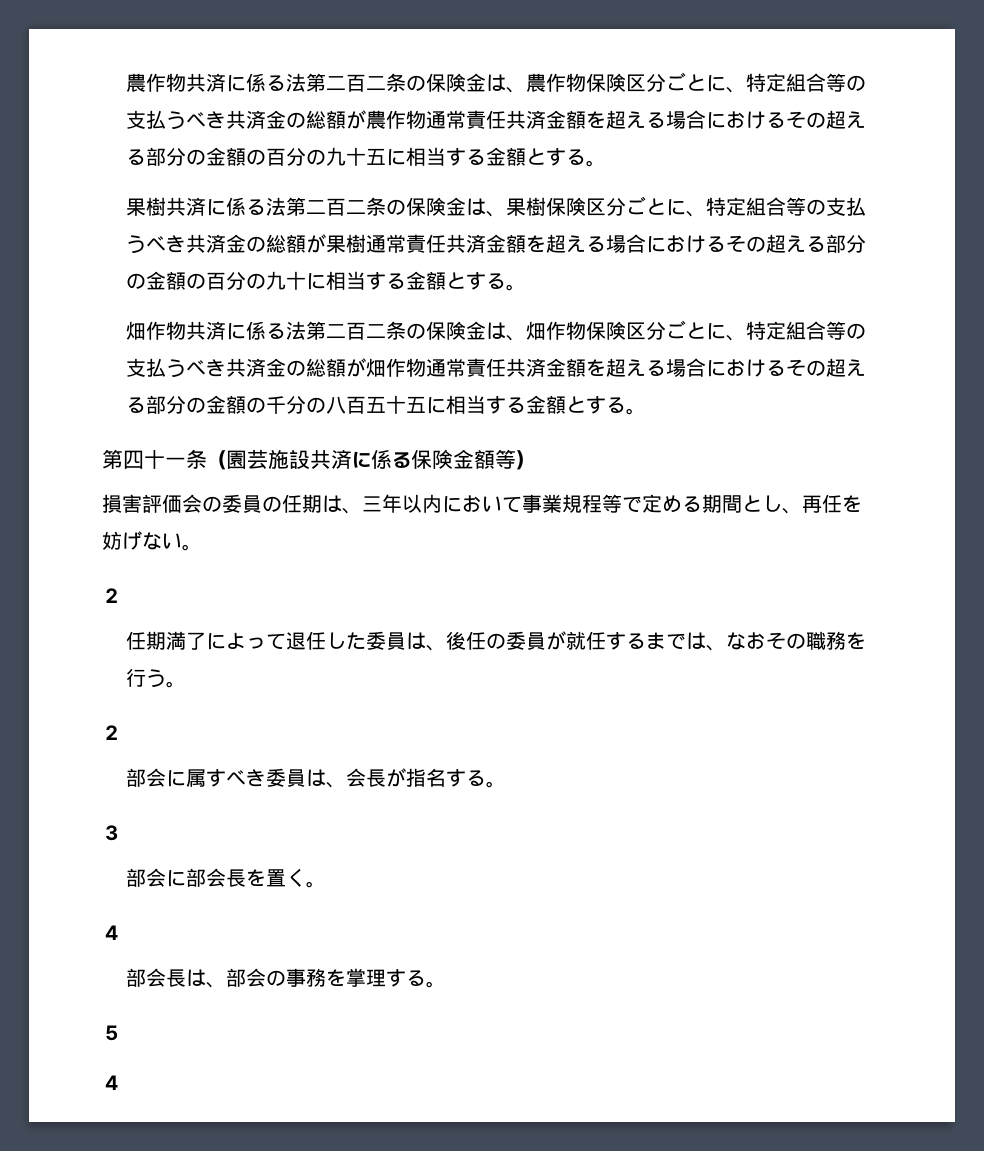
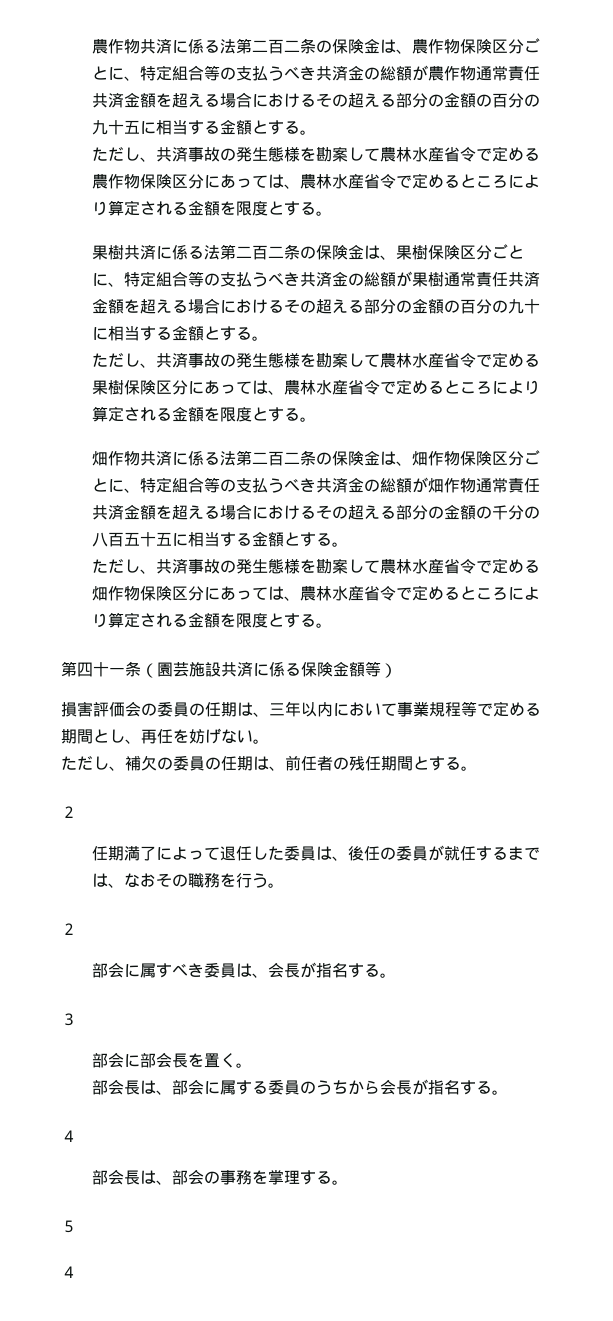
(606, 163) none -> [91,146,540,162] [91,173,540,189] [91,200,332,216] // ただし、共済事故の発生態様を勘案して農林水産省令で定める農作物保険区分にあっては、農林水産省令で定めるところにより算定される金額を限度とする。
(526, 287) none -> [91,352,540,368] [91,379,540,395] [91,406,316,422] // ただし、共済事故の発生態様を勘案して農林水産省令で定める果樹保険区分にあっては、農林水産省令で定めるところにより算定される金額を限度とする。
(646, 411) none -> [91,558,540,574] [91,585,540,601] [91,612,332,628] // ただし、共済事故の発生態様を勘案して農林水産省令で定める畑作物保険区分にあっては、農林水産省令で定めるところにより算定される金額を限度とする。
(202, 547) none -> [61,755,477,771] // ただし、補欠の委員の任期は、前任者の残任期間とする。
(326, 884) none -> [91,1079,508,1095] // 部会長は、部会に属する委員のうちから会長が指名する。

